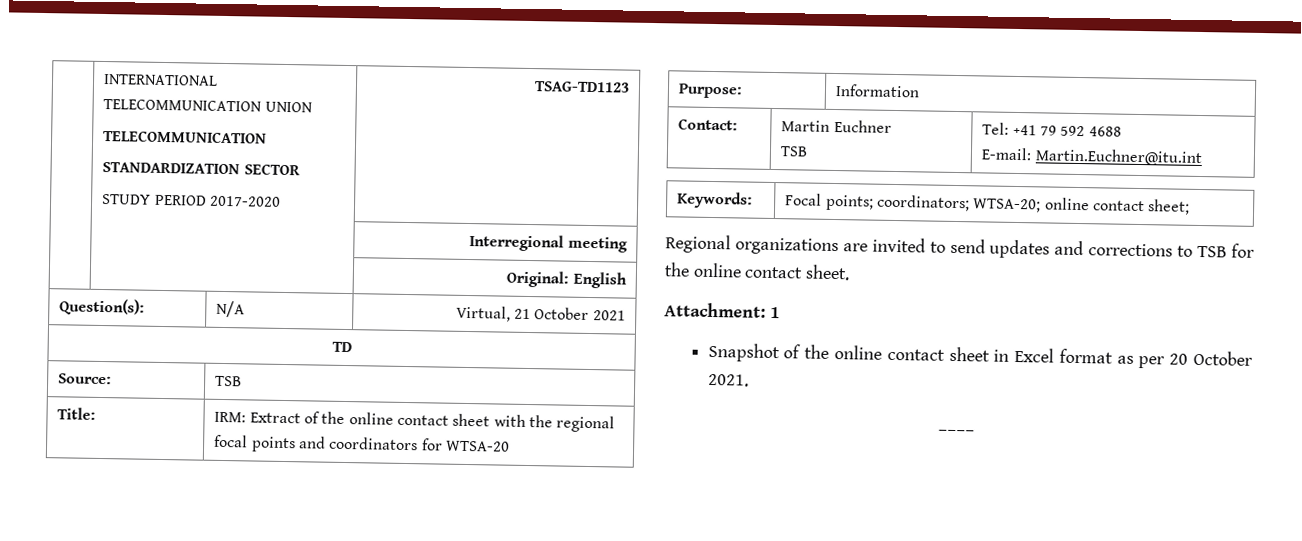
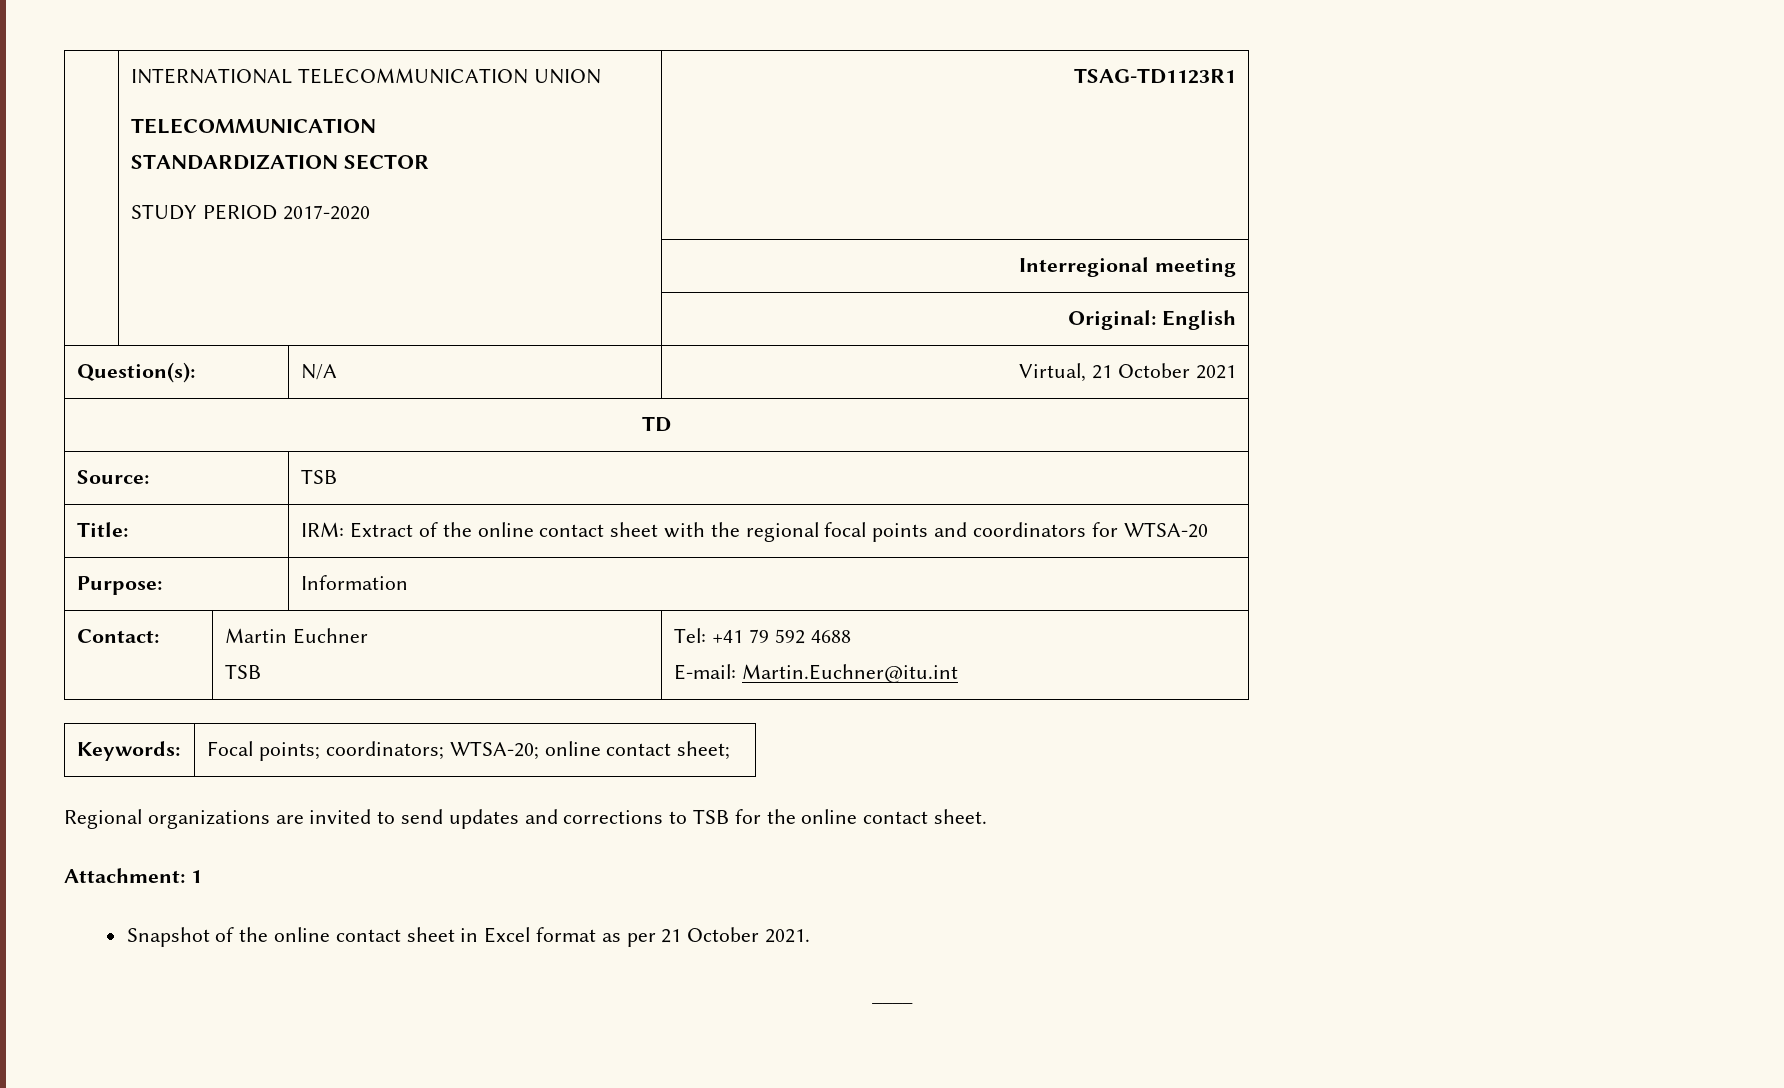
[533,81,630,93] TSAG-TD1123 -> [1073,68,1236,84] TSAG-TD1123R1
[1169,353,1189,365] 20 -> [661,929,682,943] 21

